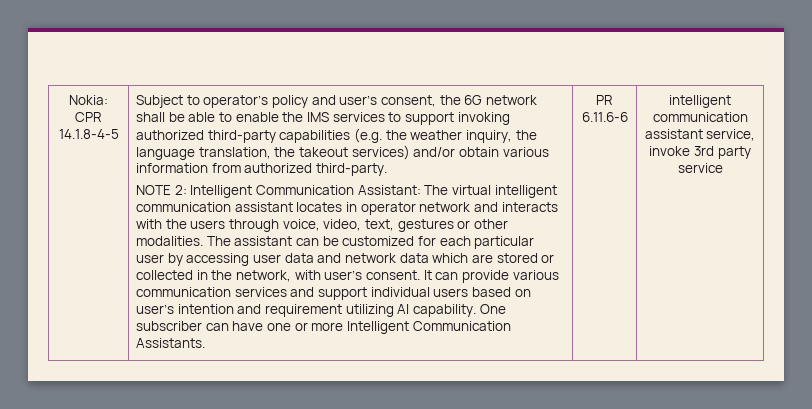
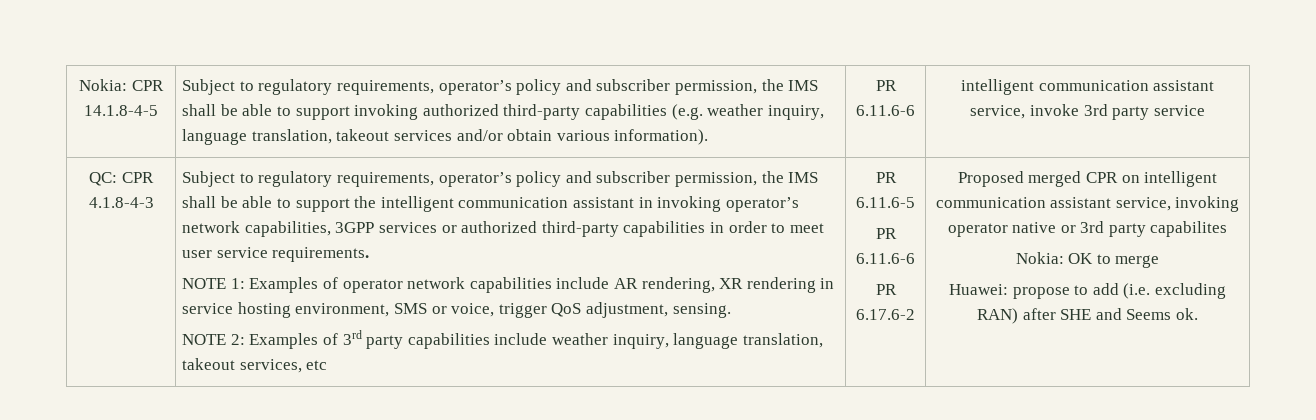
[203,95,537,108] [136,112,385,122] operator’s policy and user’s consent, the 6G network shall be able to enable the IMS services -> [258,79,819,95] [182,104,273,116] regulatory requirements, operator’s policy and subscriber permission, the IMS shall be able
[385,130,537,143] [136,145,549,160] [136,163,388,176] [136,185,557,198] [136,202,558,215] [136,219,508,232] [136,236,535,249] [136,253,555,266] [136,270,559,283] [136,287,531,300] [136,304,506,317] [136,321,511,334] [136,338,206,348] the weather inquiry, the language translation, the takeout services) and/or obtain various information from authorized third-party. // NOTE 2: Intelligent Communication Assistant: The virtual intelligent communication assistant locates in operator network and interacts with the users through voice, video, text, gestures or other modalities. The assistant can be customized for each particular user by accessing user data and network data which are stored or collected in the network, with user’s consent. It can provide various communication services and support individual users based on user’s intention and requirement utilizing AI capability. One subscriber can have one or more Intelligent Communication Assistants. -> [707,104,824,120] [182,129,709,145] weather inquiry, language translation, takeout services and/or obtain various information).
(723, 168) none -> [89,172,154,186] [88,197,154,208] [182,171,819,187] [182,196,799,212] [182,221,824,237] [182,247,370,262] [182,277,835,293] [182,302,731,318] [182,330,823,349] [182,358,328,373] [875,172,897,183] [856,197,915,208] [875,228,897,239] [856,253,915,264] [875,284,897,295] [856,309,915,320] [957,171,1218,187] [935,196,1240,212] [947,221,1228,237] [1015,252,1160,268] [949,283,1226,299] [977,308,1198,324] // QC: CPR 4.1.8-4-3 | Subject to regulatory requirements, operator’s policy and subscriber permission, the IMS shall be able to support the intelligent communication assistant in invoking operator’s network capabilities, 3GPP services or authorized third-party capabilities in order to meet user service requirements. // NOTE 1: Examples of operator network capabilities include AR rendering, XR rendering in service hosting environment, SMS or voice, trigger QoS adjustment, sensing. // NOTE 2: Examples of 3rd party capabilities include weather inquiry, language translation, takeout services, etc | PR 6.11.6-5 // PR 6.11.6-6 // PR 6.17.6-2 | Proposed merged CPR on intelligent communication assistant service, invoking operator native or 3rd party capabilites // Nokia: OK to merge // Huawei: propose to add (i.e. excluding RAN) after SHE and Seems ok.

